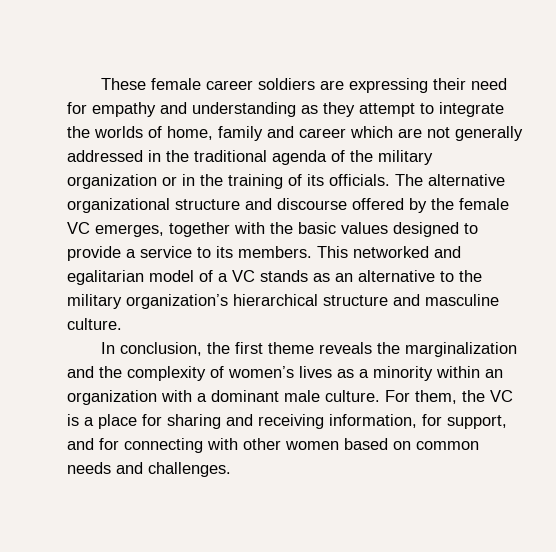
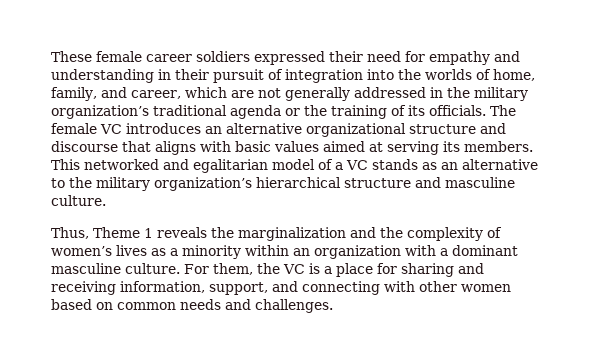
[319,78,428,93] are expressing -> [254,51,325,65] expressed
[301,102,504,117] as they attempt to integrate -> [158,69,394,83] in their pursuit of integration into
[218,126,346,141] family and career -> [51,87,181,101] family, and career,
[194,150,433,165] [67,174,195,189] traditional agenda of the military organization or in -> [473,87,528,101] [51,105,300,119] military organization’s traditional agenda or
(423, 180) none -> [51,123,222,134] female VC introduces an
[352,198,509,213] [67,222,478,237] [67,246,211,261] offered by the female VC emerges, together with the basic values designed to provide a service to -> [122,141,439,155] that aligns with basic values aimed at serving
[100,342,314,356] In conclusion, the first theme -> [51,227,153,239] Thus, Theme 1
[284,390,320,402] male -> [51,263,121,274] masculine
[422,414,442,426] for -> (205, 287) none
[99,438,119,450] for -> (298, 286) none

